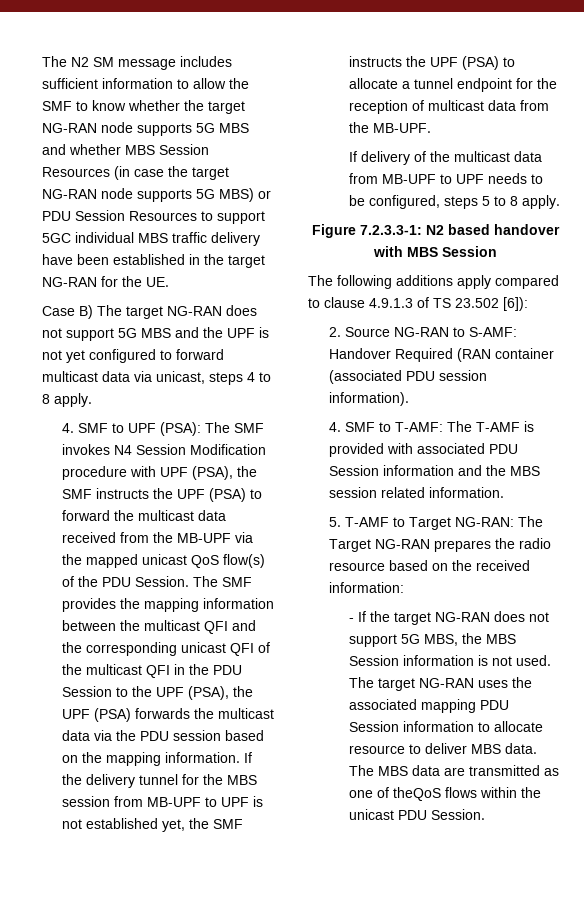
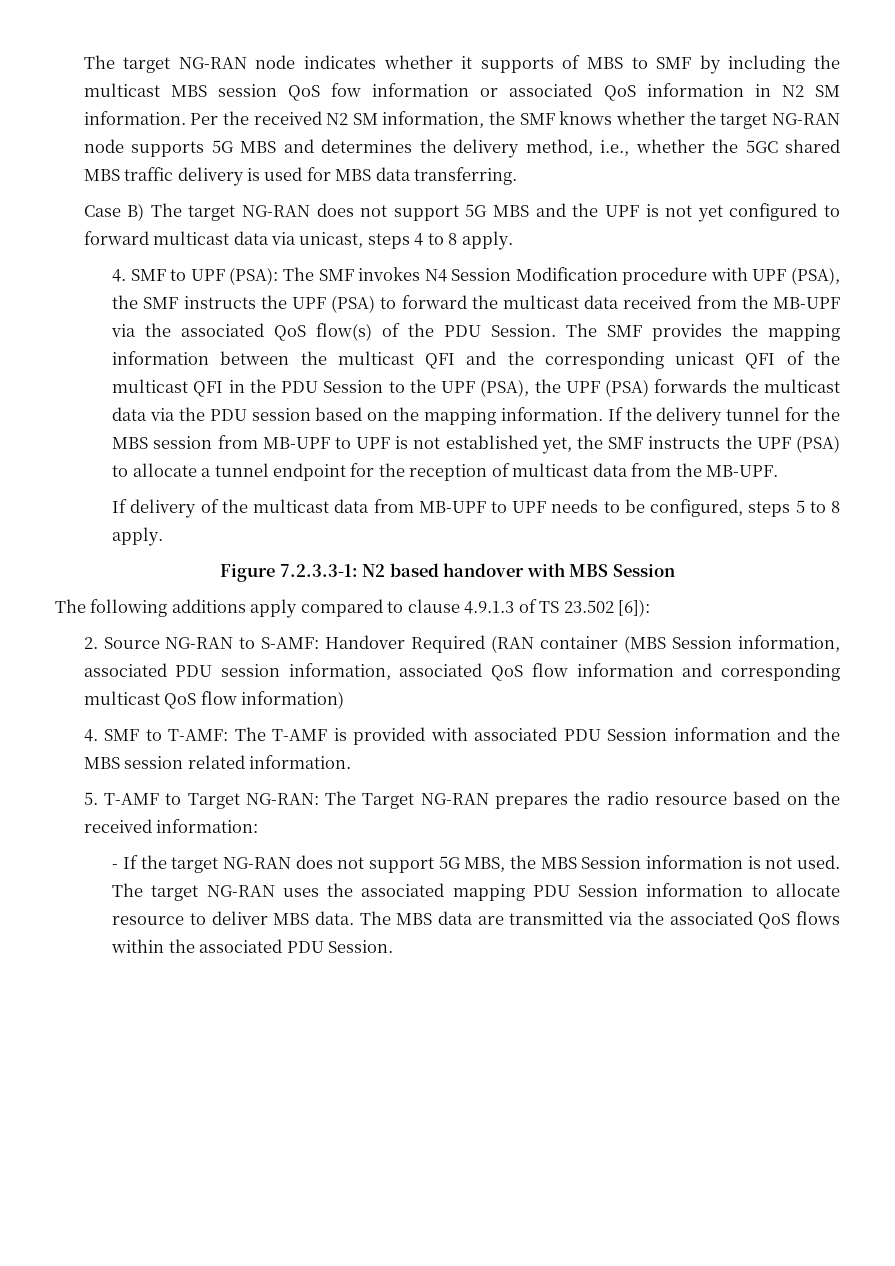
[41,56,232,70] [41,78,249,89] [41,100,126,111] The N2 SM message includes sufficient information to allow the SMF to know -> [83,55,840,74] [83,83,840,101] [83,111,613,128] The target NG-RAN node indicates whether it supports of MBS to SMF by including the multicast MBS session QoS fow information or associated QoS information in N2 SM information. Per the received N2 SM information, the SMF knows
[68,144,209,155] [41,166,229,180] [41,188,271,202] [41,210,265,224] [41,232,260,246] [41,254,265,268] [41,276,169,287] whether MBS Session Resources (in case the target NG-RAN node supports 5G MBS) or PDU Session Resources to support 5GC individual MBS traffic delivery have been established in the target NG-RAN for the UE. -> [321,139,840,158] [83,167,518,186] determines the delivery method, i.e., whether the 5GC shared MBS traffic delivery is used for MBS data transferring.
[86,554,188,568] mapped unicast -> [181,323,265,337] associated
[328,370,487,384] [328,392,409,406] (associated PDU session information). -> [624,635,840,653] [83,663,841,681] [83,691,344,709] (MBS Session information, associated PDU session information, associated QoS flow information and corresponding multicast QoS flow information)
[544,768,560,776] [349,787,442,801] as one of theQoS -> [608,911,791,929] via the associated QoS
[349,809,395,820] unicast -> [199,939,283,953] associated

